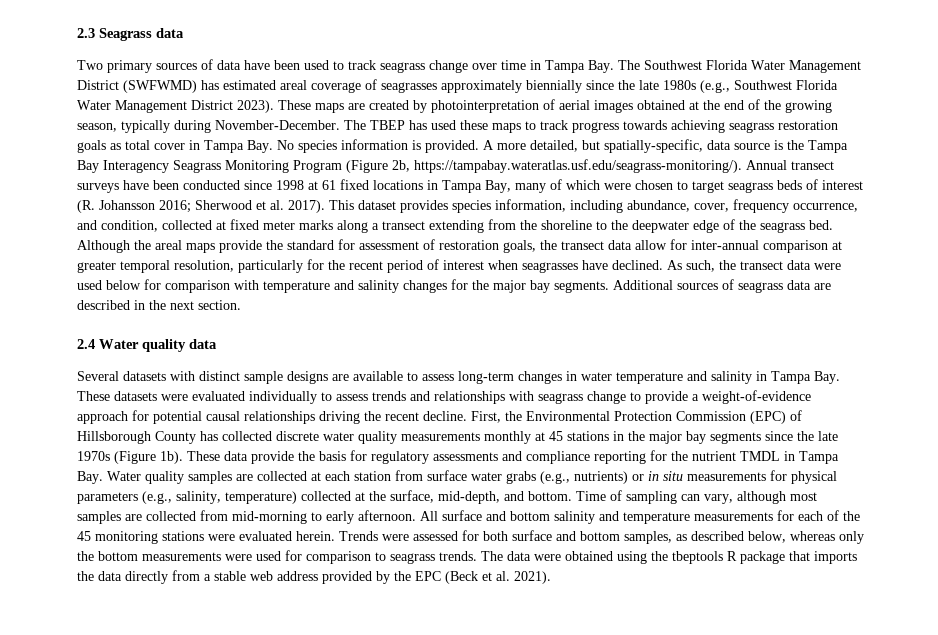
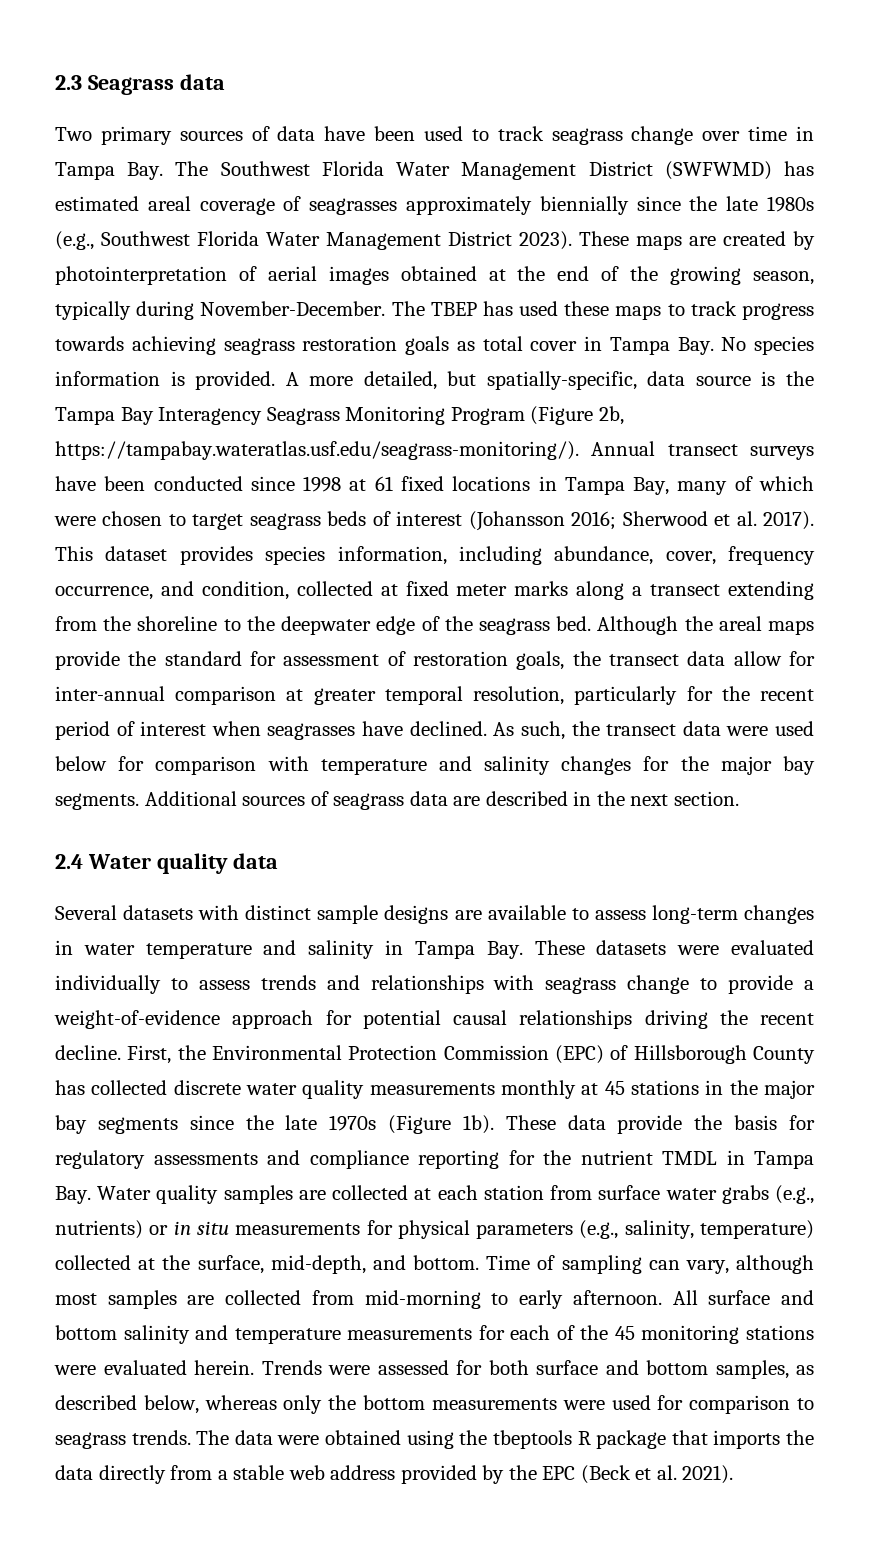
[77,200,155,213] (R. Johansson -> [468,511,565,531] (Johansson

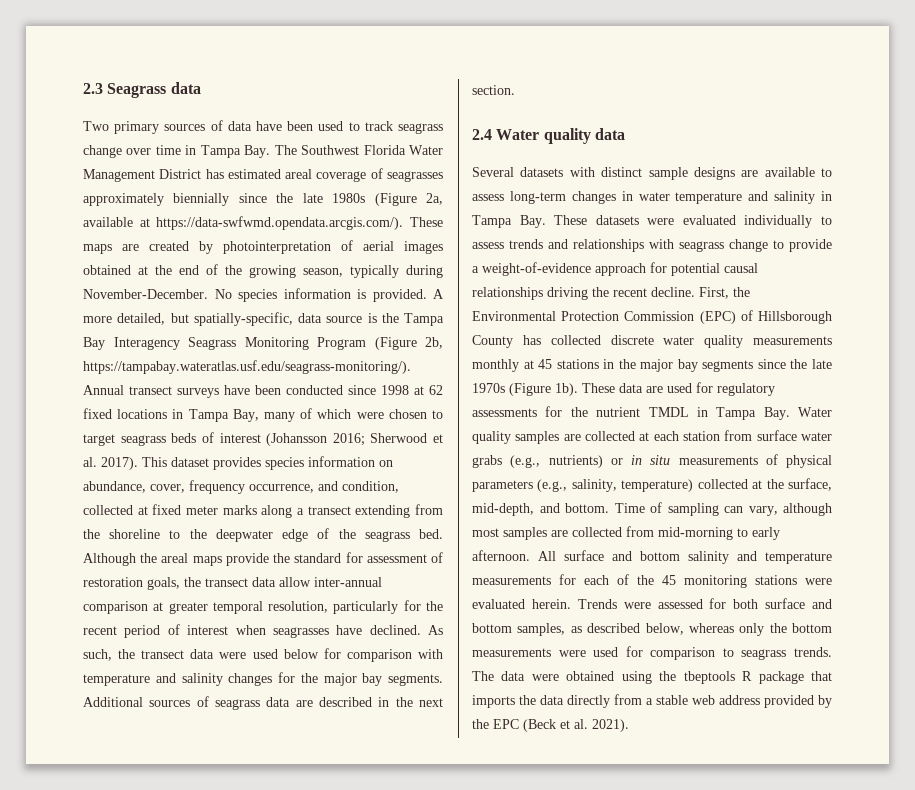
[664,161,772,180] (SWFWMD) -> (202, 174) none
[55,231,572,250] (e.g., Southwest Florida Water Management District 2023). -> [374,193,443,206] [83,216,404,230] (Figure 2a, available at https://data-swfwmd.opendata.arcgis.com/).
[391,301,814,320] [55,336,714,355] The TBEP has used these maps to track progress towards achieving seagrass restoration goals as total cover in Tampa Bay. -> (208, 294) none
[374,476,393,491] 61 -> [429,385,443,395] 62
[337,546,542,565] information, including -> [308,456,393,467] information on
[789,651,816,666] for -> (311, 582) none
[617,1115,815,1134] [55,1150,499,1169] provide the basis for regulatory assessments and compliance reporting -> [646,382,775,396] [472,408,537,417] are used for regulatory assessments
[366,1220,393,1235] for -> [765,454,778,465] of

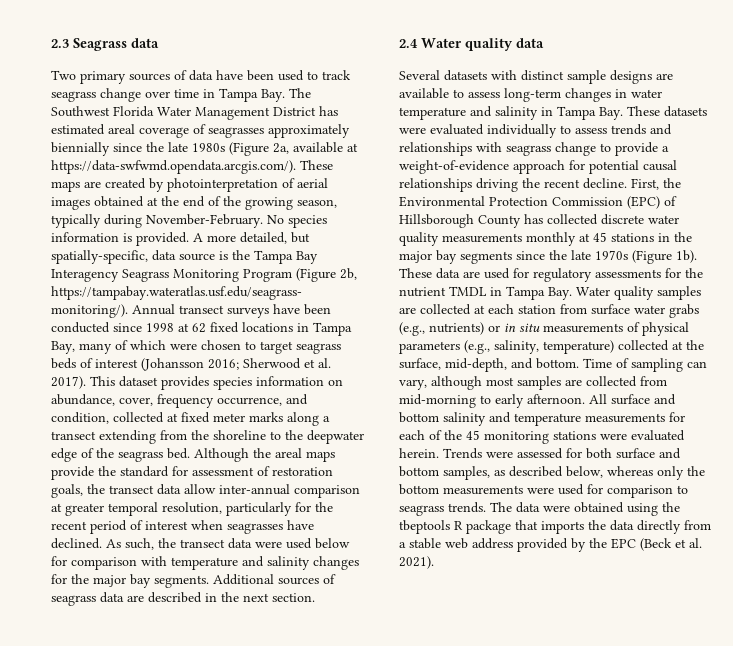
[83,289,208,299] November-December. -> [146,214,263,228] November-February.

